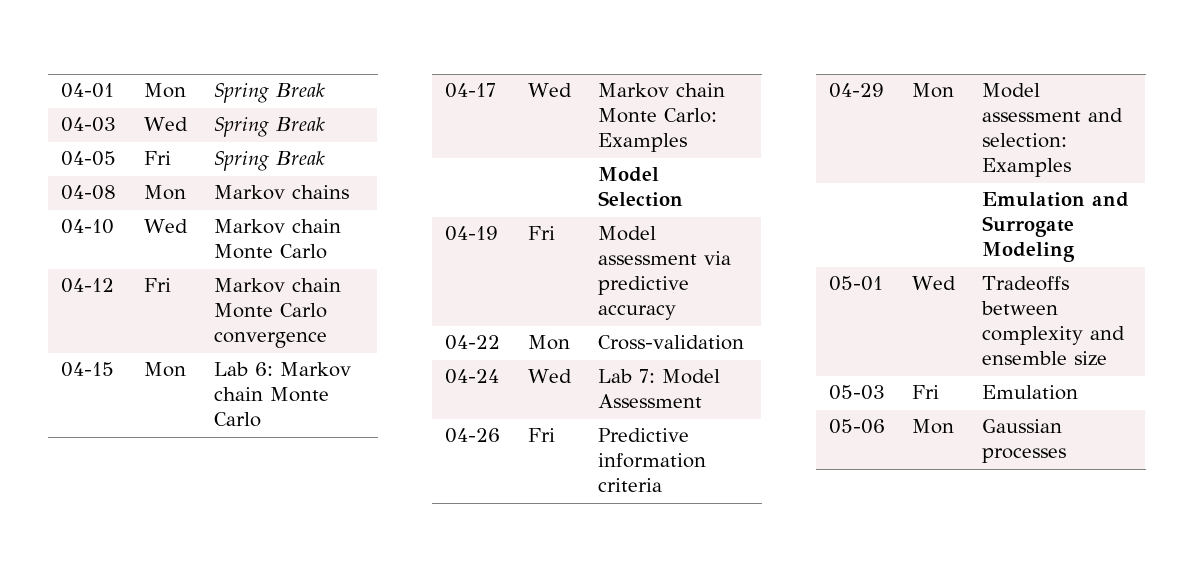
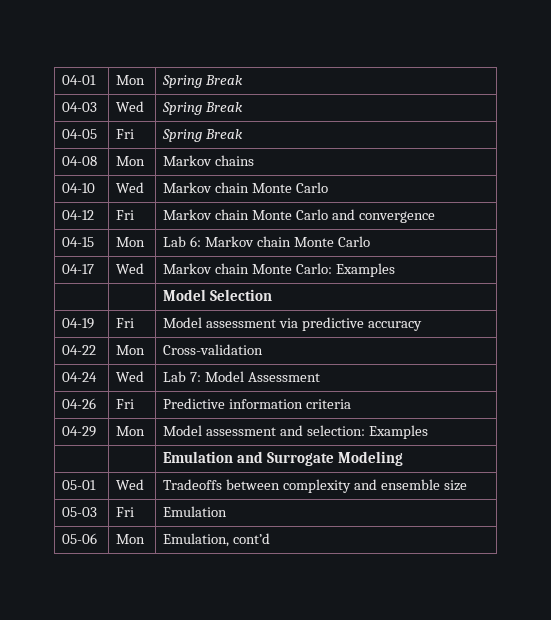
(328, 310) none -> [331,209,355,220] and
[982,419,1063,433] [982,448,1067,463] Gaussian processes -> [163,533,271,547] Emulation, cont’d

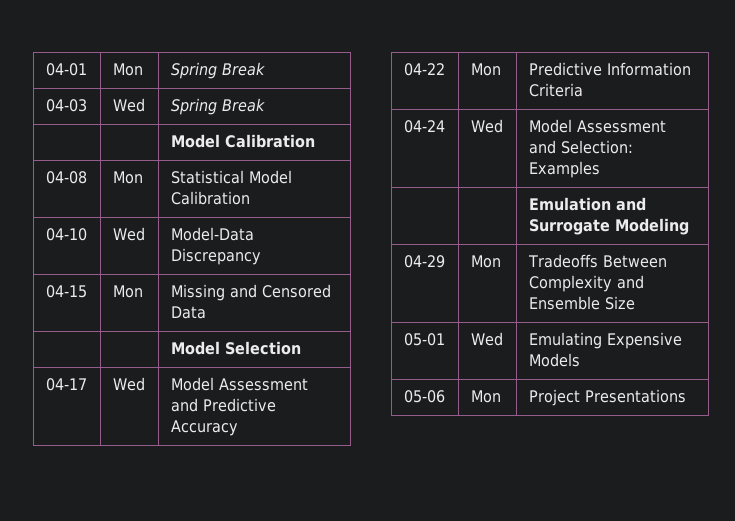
[62,129,98,139] [116,129,135,139] [162,129,244,142] 04-05 | Fri | Spring Break -> [170,134,315,148] | | Model Calibration
[163,155,255,166] Markov chains -> [170,170,292,184] [170,191,250,205] Statistical Model Calibration
[163,182,329,193] [62,210,95,220] [116,210,135,220] [163,209,435,223] [62,237,95,247] [116,237,146,247] [163,236,370,247] [62,264,95,274] [116,263,145,274] [163,263,395,277] Markov chain Monte Carlo // 04-12 | Fri | Markov chain Monte Carlo and convergence // 04-15 | Mon | Lab 6: Markov chain Monte Carlo // 04-17 | Wed | Markov chain Monte Carlo: Examples -> [170,227,254,241] [170,248,261,265] [45,285,87,298] [112,285,143,298] [170,284,331,301] [170,306,206,319] Model-Data Discrepancy // 04-15 | Mon | Missing and Censored Data
[62,318,95,329] [116,318,135,328] [163,317,422,331] 04-19 | Fri | Model assessment via predictive accuracy -> [45,378,87,391] [112,377,145,391] [170,377,308,391] [170,398,276,412] [170,420,238,436] 04-17 | Wed | Model Assessment and Predictive Accuracy
[163,344,264,355] Cross-validation -> [528,62,691,76] [528,83,583,97] Predictive Information Criteria
[163,371,321,382] [62,398,97,409] [116,399,135,409] [163,398,352,409] [62,426,97,437] [116,426,146,436] [163,425,366,436] Lab 7: Model Assessment // 04-26 | Fri | Predictive information criteria // 04-29 | Mon | Model assessment and selection: -> [528,119,666,133] [528,140,633,154] Model Assessment and Selection:
[62,480,97,490] [116,479,145,490] [163,479,467,493] [62,507,98,517] [116,507,135,517] [163,506,228,517] 05-01 | Wed | Tradeoffs between complexity and ensemble size // 05-03 | Fri | Emulation -> [403,255,445,268] [470,255,501,268] [527,254,667,268] [528,275,644,292] [528,296,635,310] [403,333,445,346] [470,332,503,346] [528,332,682,349] [528,353,580,367] 04-29 | Mon | Tradeoffs Between Complexity and Ensemble Size // 05-01 | Wed | Emulating Expensive Models
[163,533,271,547] Emulation, cont’d -> [528,389,686,406] Project Presentations

